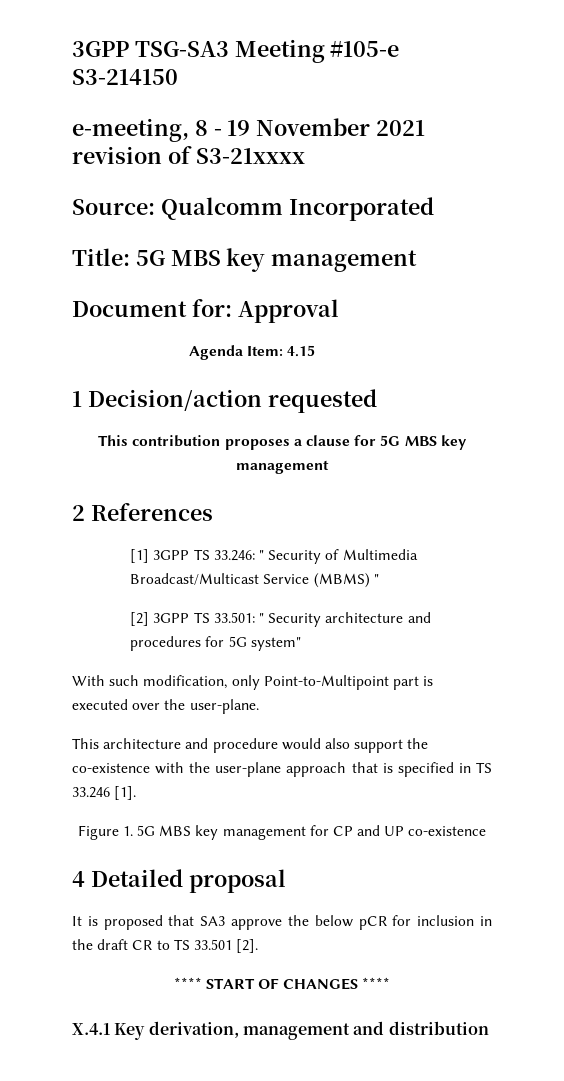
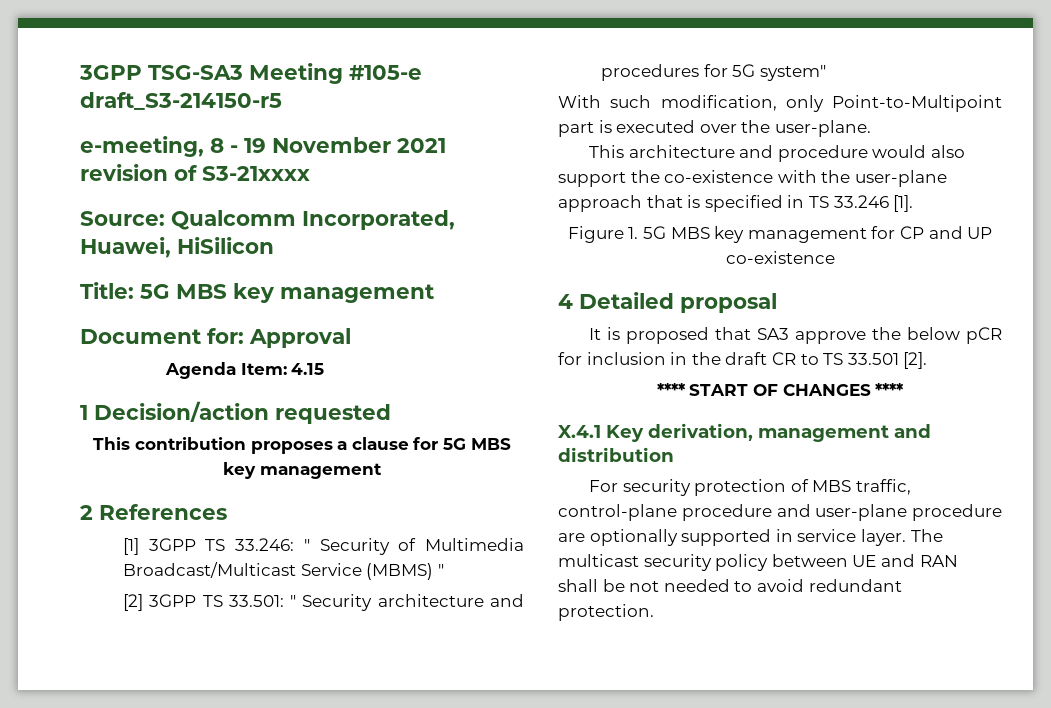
[72,69,178,85] S3-214150 -> [80,92,282,110] draft_S3-214150-r5
[288,197,434,221] Incorporated -> [302,210,455,230] [80,237,274,258] Incorporated, Huawei, HiSilicon
(489, 1028) none -> [589,479,912,496] [558,504,1002,521] [558,529,943,546] [558,554,958,571] [558,579,902,592] [558,604,654,621] // For security protection of MBS traffic, control-plane procedure and user-plane procedure are optionally supported in service layer. The multicast security policy between UE and RAN shall be not needed to avoid redundant protection.

